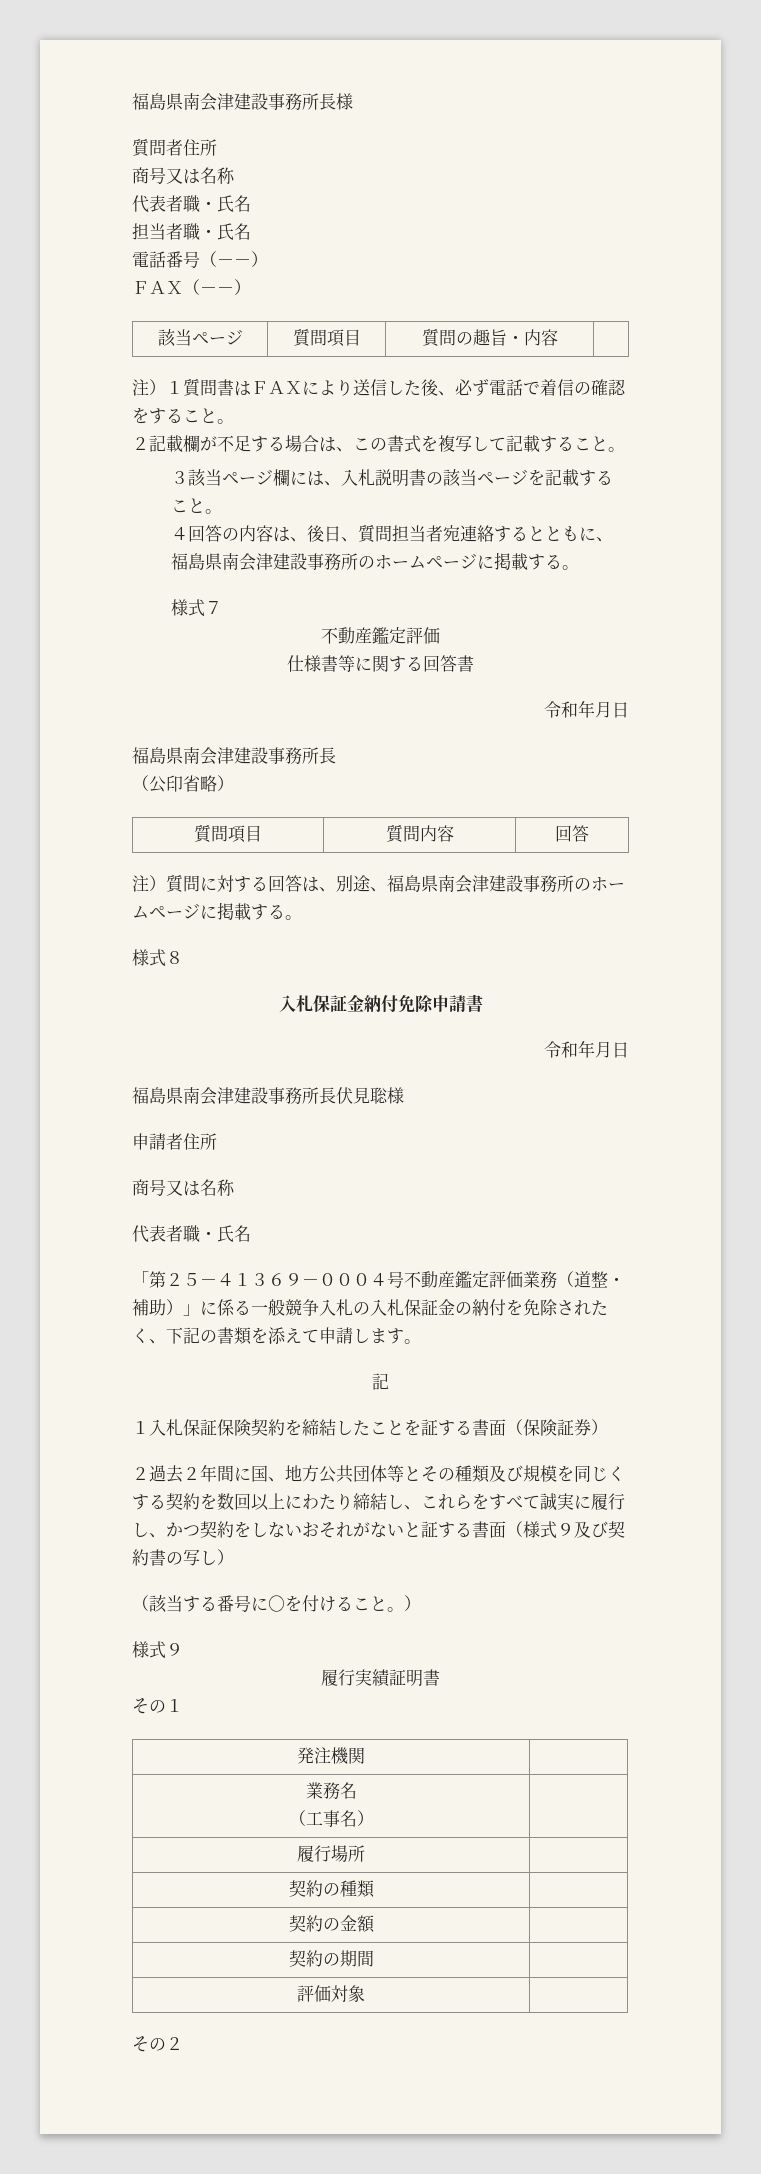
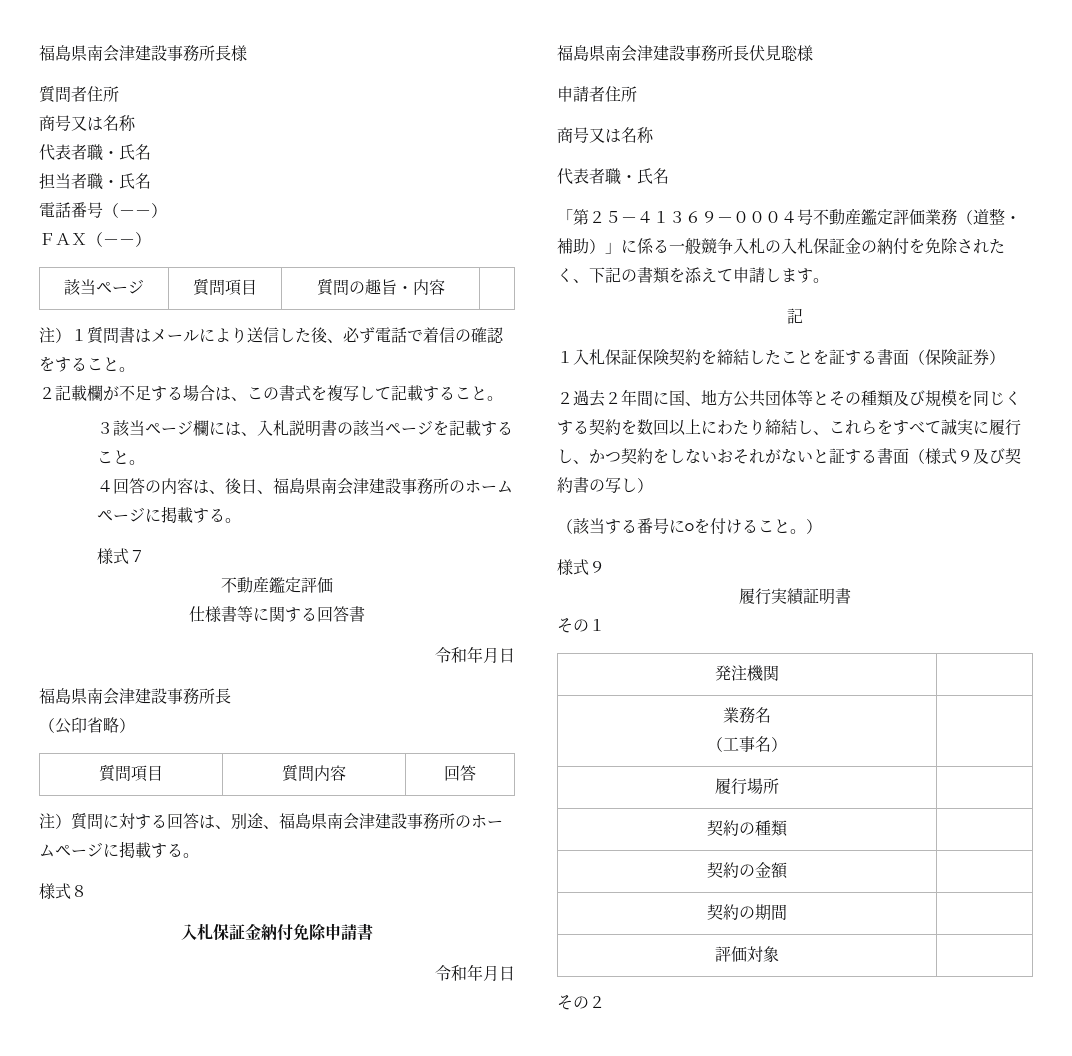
[251,381,302,394] ＦＡＸ -> [151,329,199,342] メール
[357,525,613,543] 質問担当者宛連絡するとともに、 -> (274, 492) none

